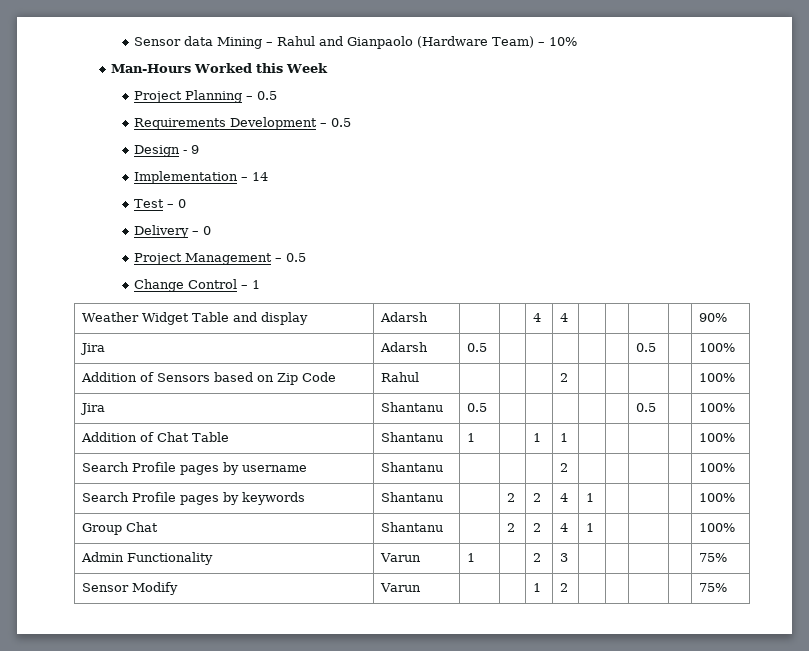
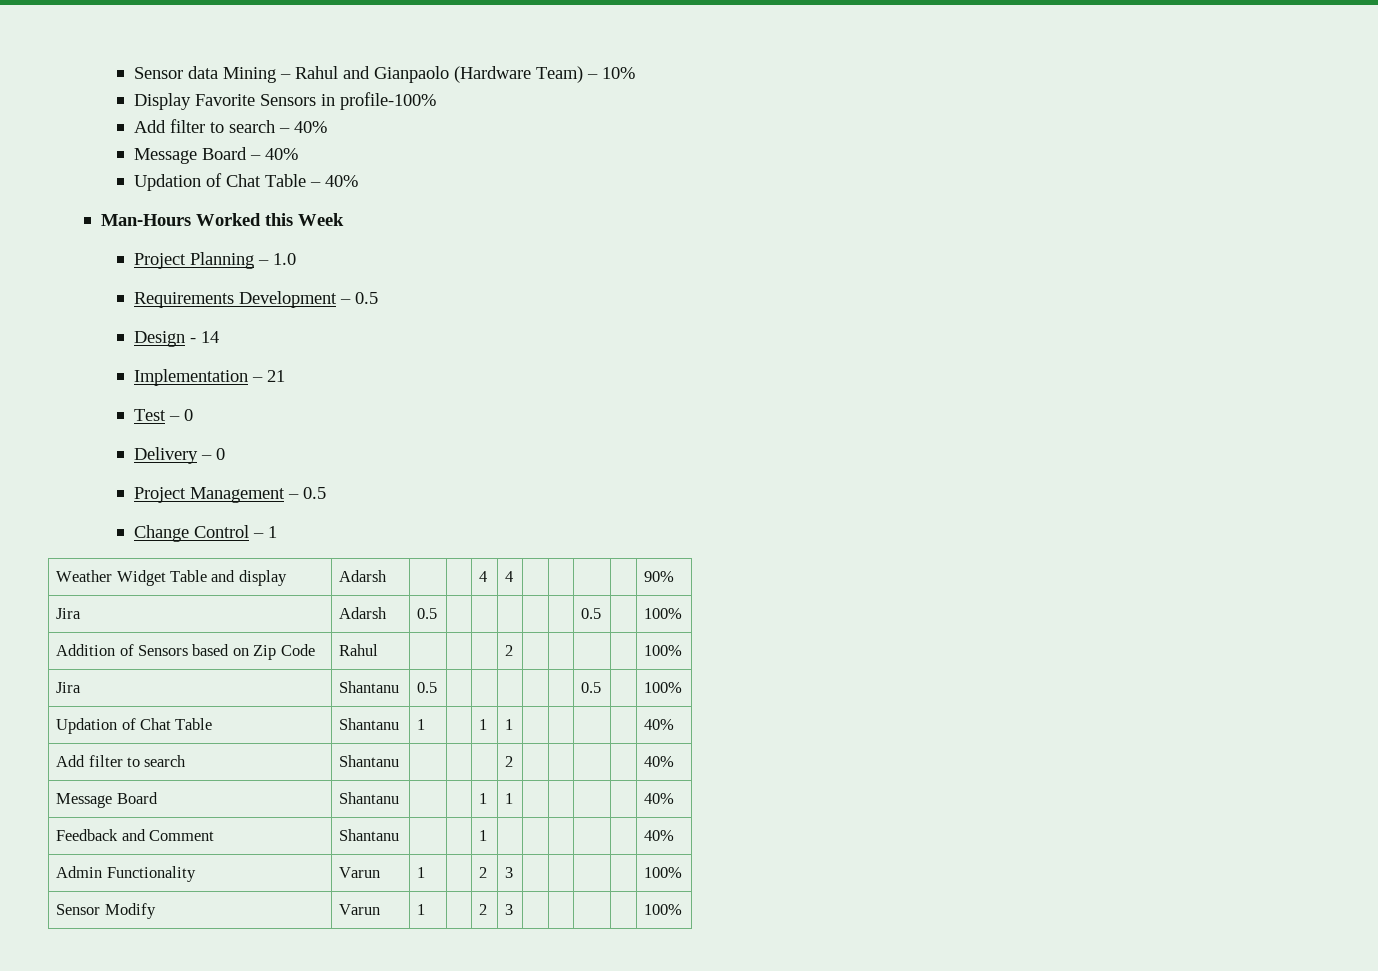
(578, 41) none -> [133,92,436,110] [133,119,327,133] [133,147,298,164] [133,173,358,191] // Display Favorite Sensors in profile-100% // Add filter to search – 40% // Message Board – 40% // Updation of Chat Table – 40%
[257,91,278,100] 0.5 -> [272,253,296,265] 1.0
[191,145,200,154] 9 -> [200,331,219,343] 14
[252,172,269,181] 14 -> [266,370,285,382] 21
[80,432,137,442] Addition -> [56,718,118,734] Updation
[698,433,735,442] [81,462,307,475] [380,462,443,472] [559,463,568,472] [698,463,735,472] [81,492,305,505] [380,492,443,502] [506,493,515,502] [532,493,541,502] [559,493,568,502] [585,493,594,502] [698,493,735,502] [81,522,158,535] [380,522,443,532] [506,523,515,532] [532,523,541,532] [559,523,568,532] [585,523,594,532] [698,523,735,532] 100% // Search Profile pages by username | Shantanu | | | | 2 | | | | | 100% // Search Profile pages by keywords | Shantanu | | 2 | 2 | 4 | 1 | | | | 100% // Group Chat | Shantanu | | 2 | 2 | 4 | 1 | | | | 100% -> [644,719,675,730] [56,755,187,767] [339,755,400,767] [505,756,514,767] [644,756,675,767] [56,792,158,808] [339,792,400,804] [479,793,488,804] [505,793,514,804] [644,793,675,804] [56,829,215,841] [339,829,400,841] [479,830,488,841] [644,830,675,841] 40% // Add filter to search | Shantanu | | | | 2 | | | | | 40% // Message Board | Shantanu | | | 1 | 1 | | | | | 40% // Feedback and Comment | Shantanu | | | 1 | | | | | | 40%
[698,553,727,562] 75% -> [644,867,683,878] 100%
[532,583,541,592] [559,583,568,592] [698,583,727,592] | | 1 | 2 | | | | | 75% -> [417,904,426,915] [479,904,488,915] [505,904,514,915] [644,904,683,915] 1 | | 2 | 3 | | | | | 100%

